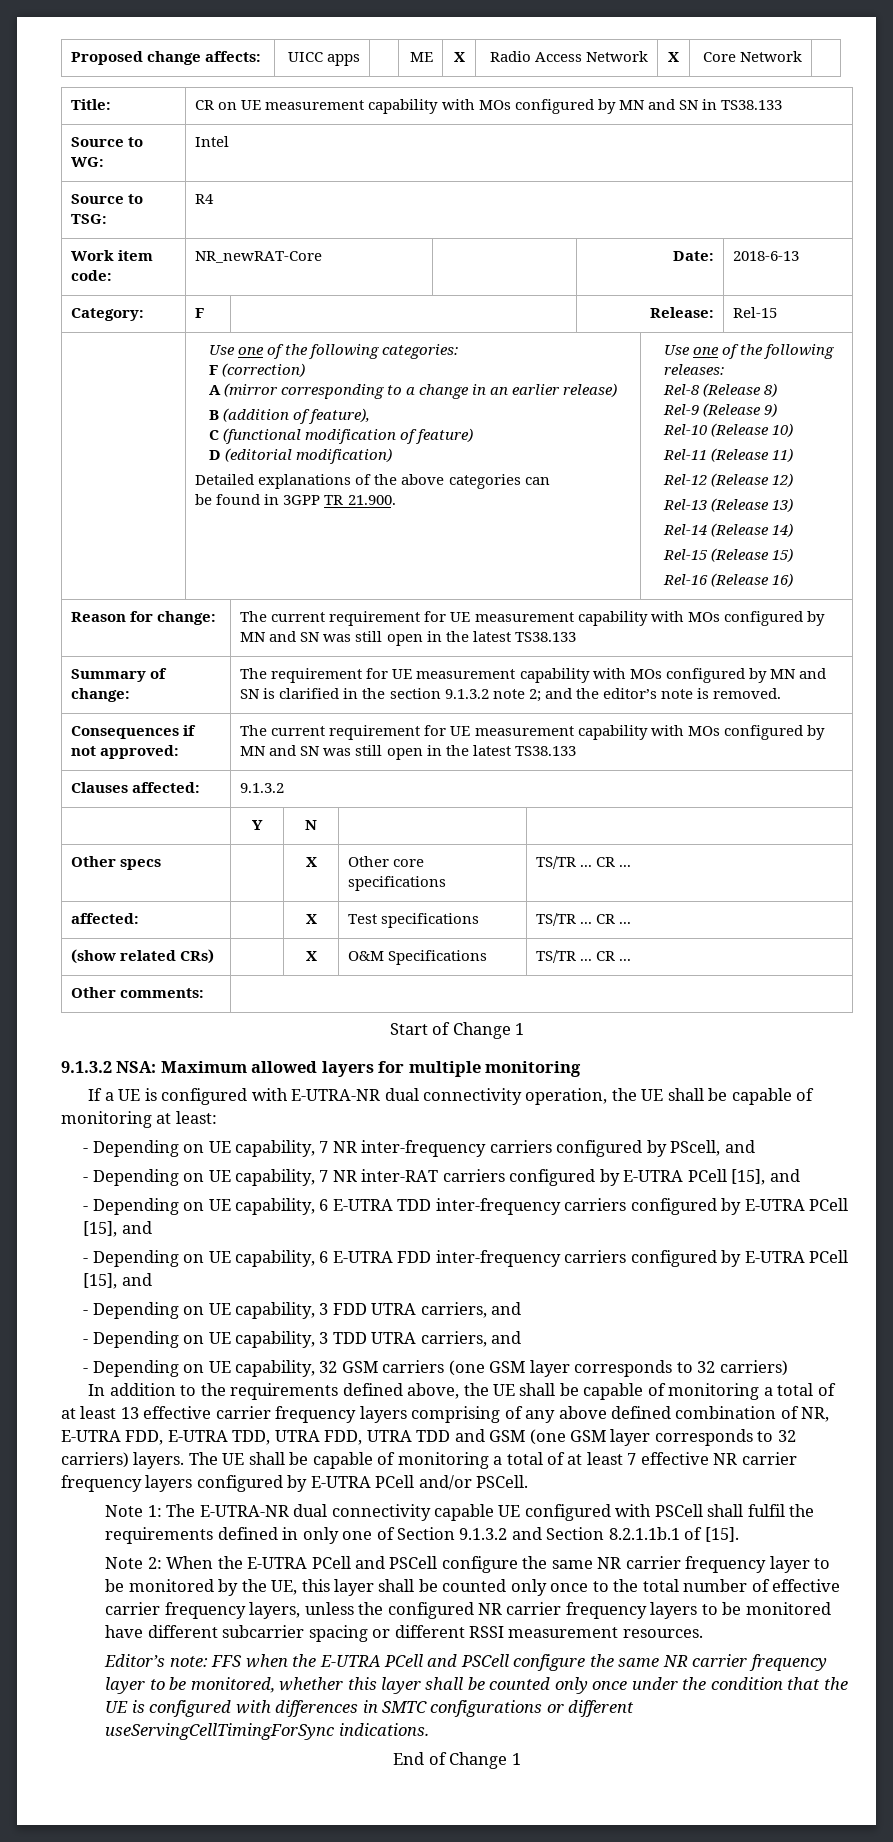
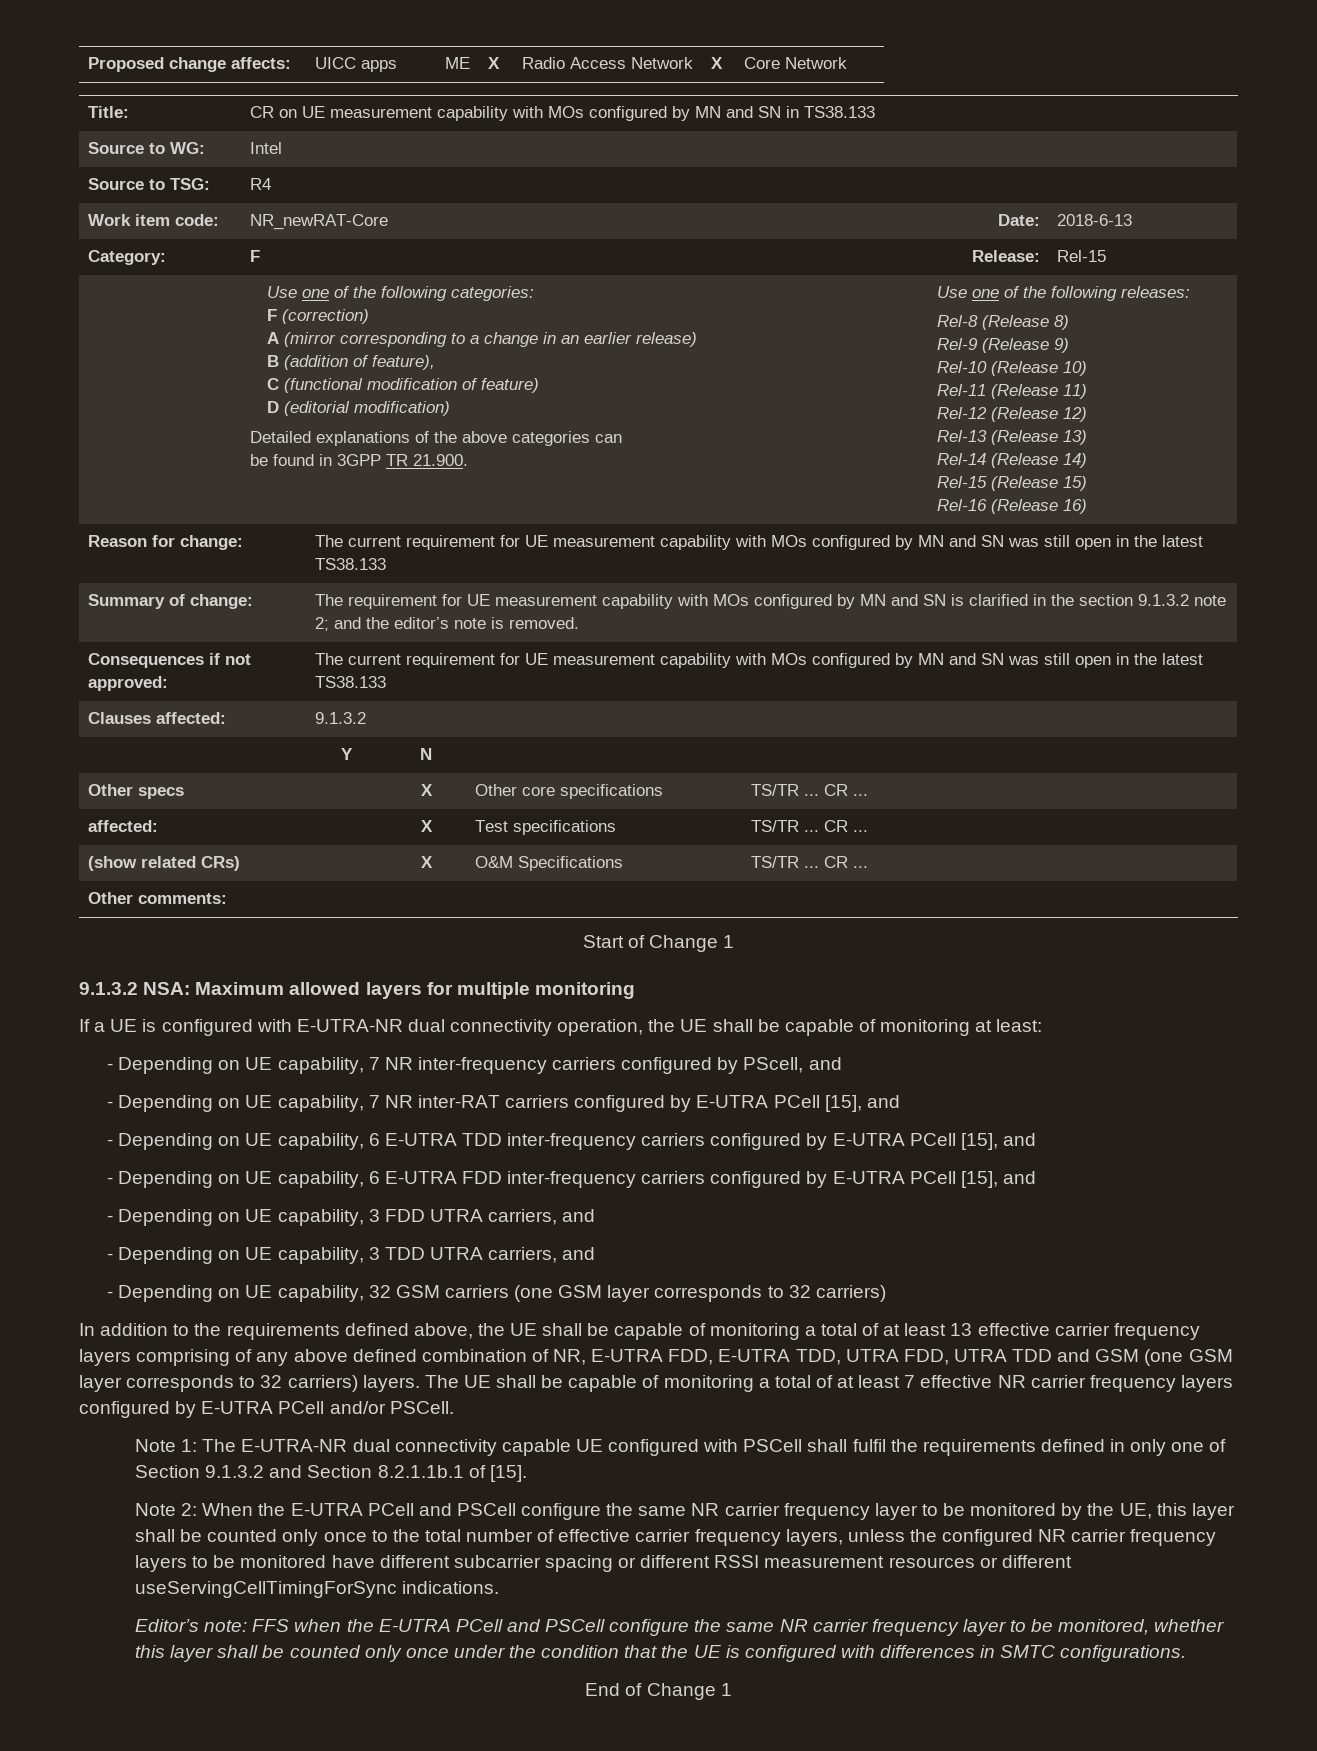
[622,1629,703,1638] resources. -> [888,1555,1072,1568] [134,1581,500,1598] resources or different useServingCellTimingForSync indications.
[430,1700,635,1717] [105,1723,429,1740] configurations or different useServingCellTimingForSync indications. -> [1060,1645,1187,1662] configurations.

